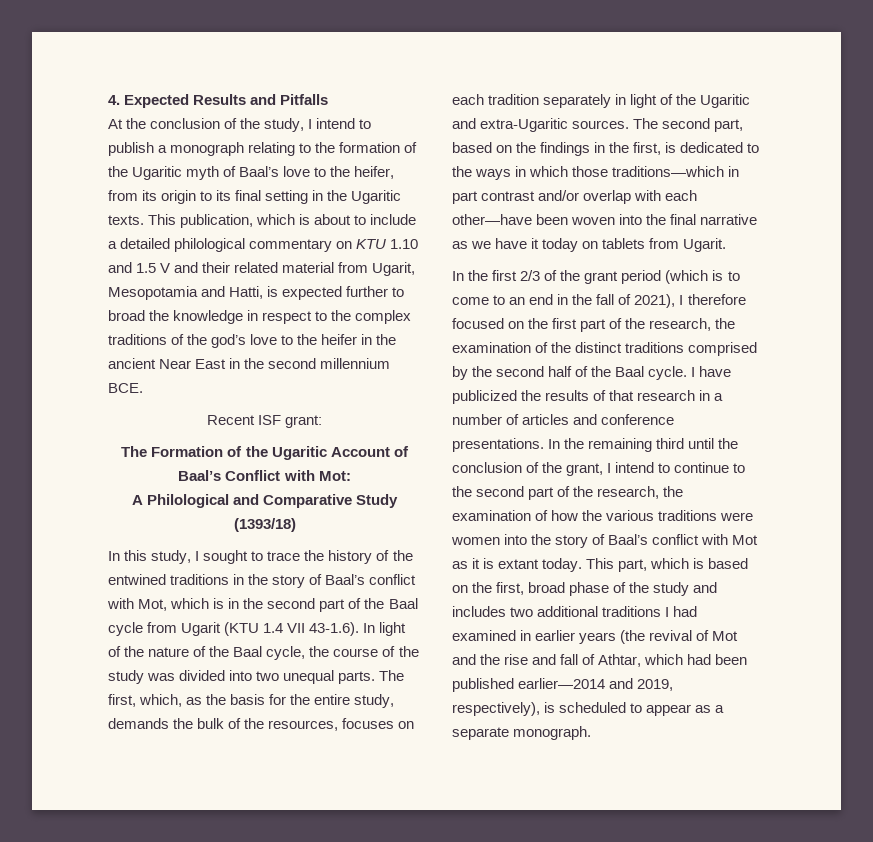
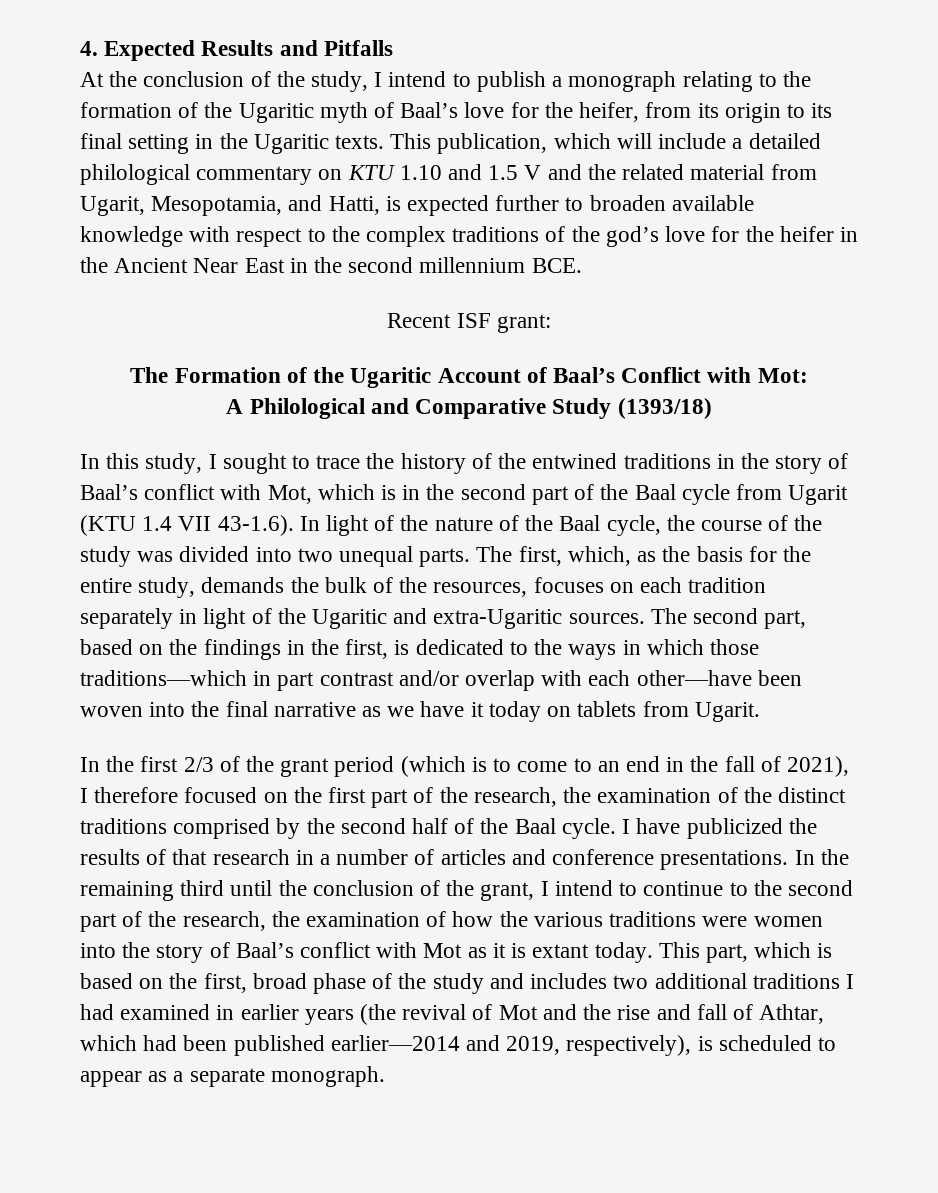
[314,167,327,177] to -> [510,102,539,118] for
[299,214,367,225] is about to -> [616,133,652,149] will
[202,262,231,273] their -> [587,164,616,180] the
[108,286,198,300] Mesopotamia -> [151,196,283,216] Mesopotamia,
[108,310,259,324] broad the knowledge in -> [589,195,754,211] [80,226,231,247] broaden available knowledge with
[281,335,294,345] to -> [711,226,740,242] for
[108,358,156,369] ancient -> [114,258,189,273] Ancient

